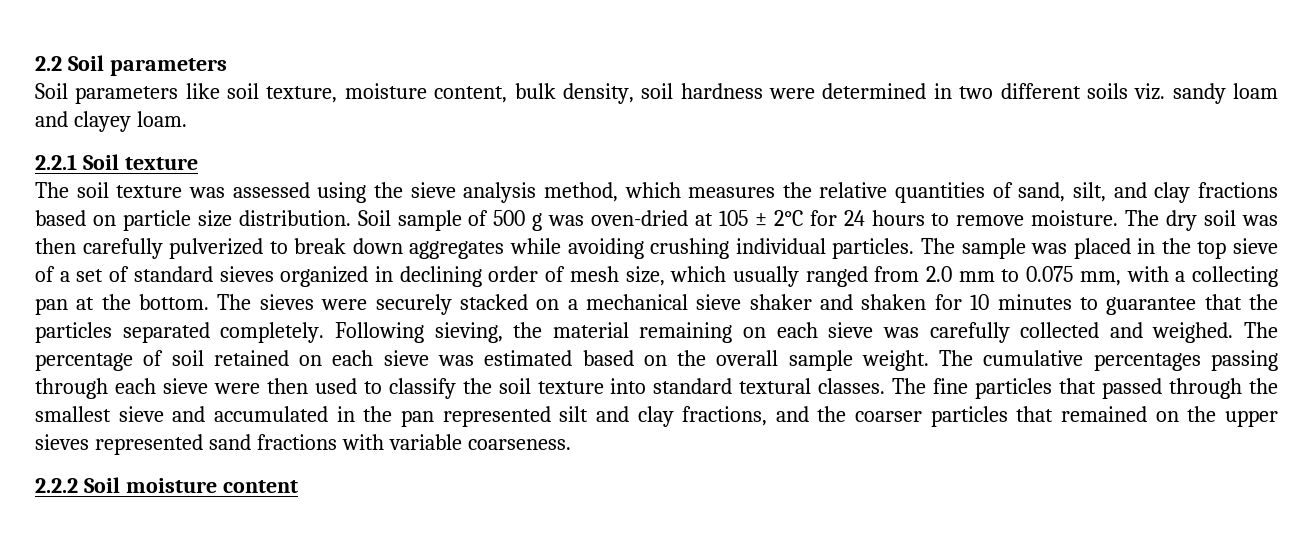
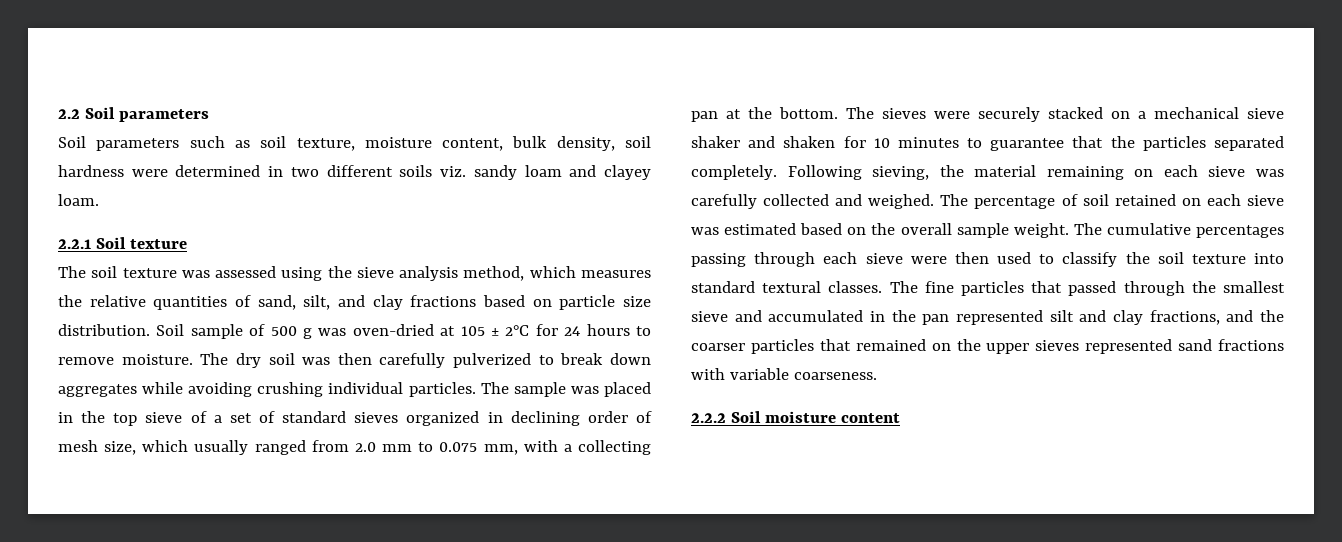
[185,83,220,99] like -> [189,136,250,148] such as

